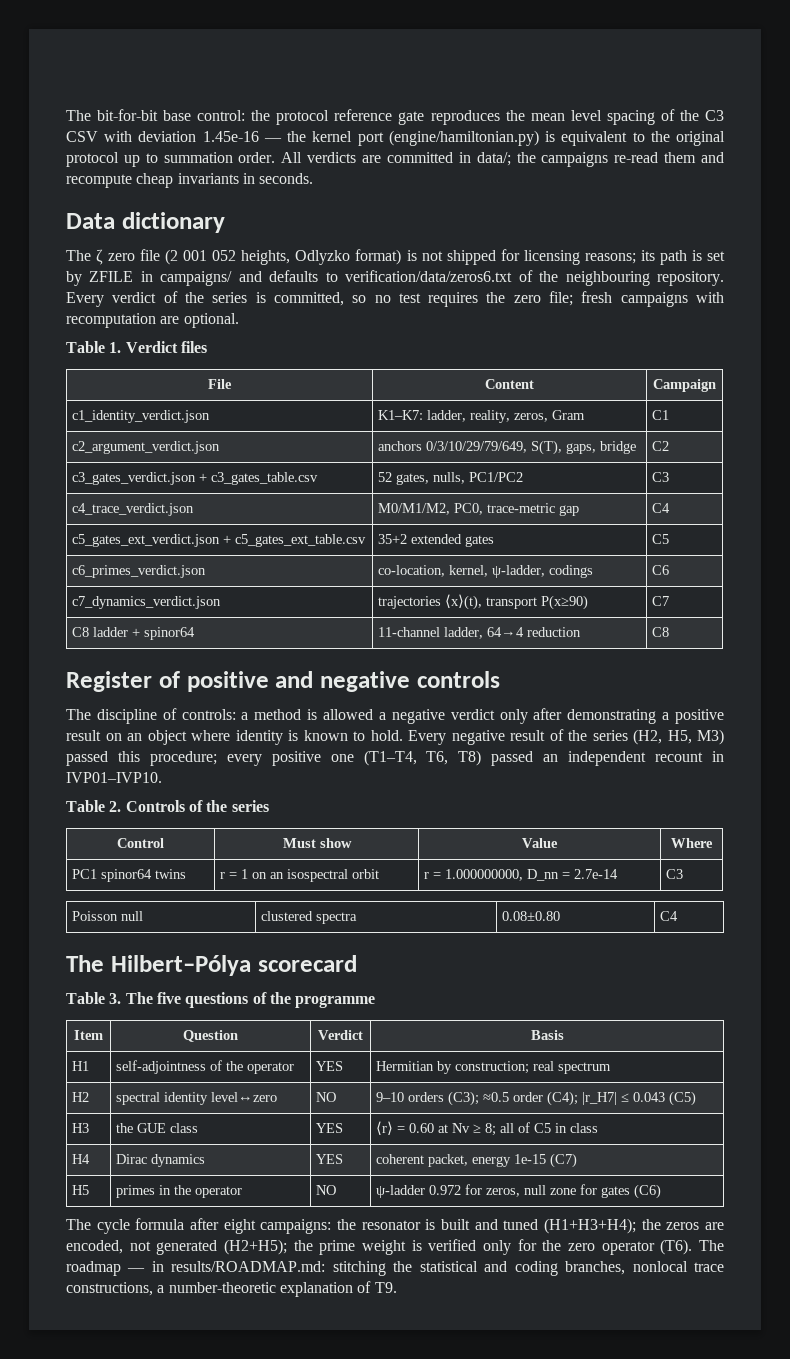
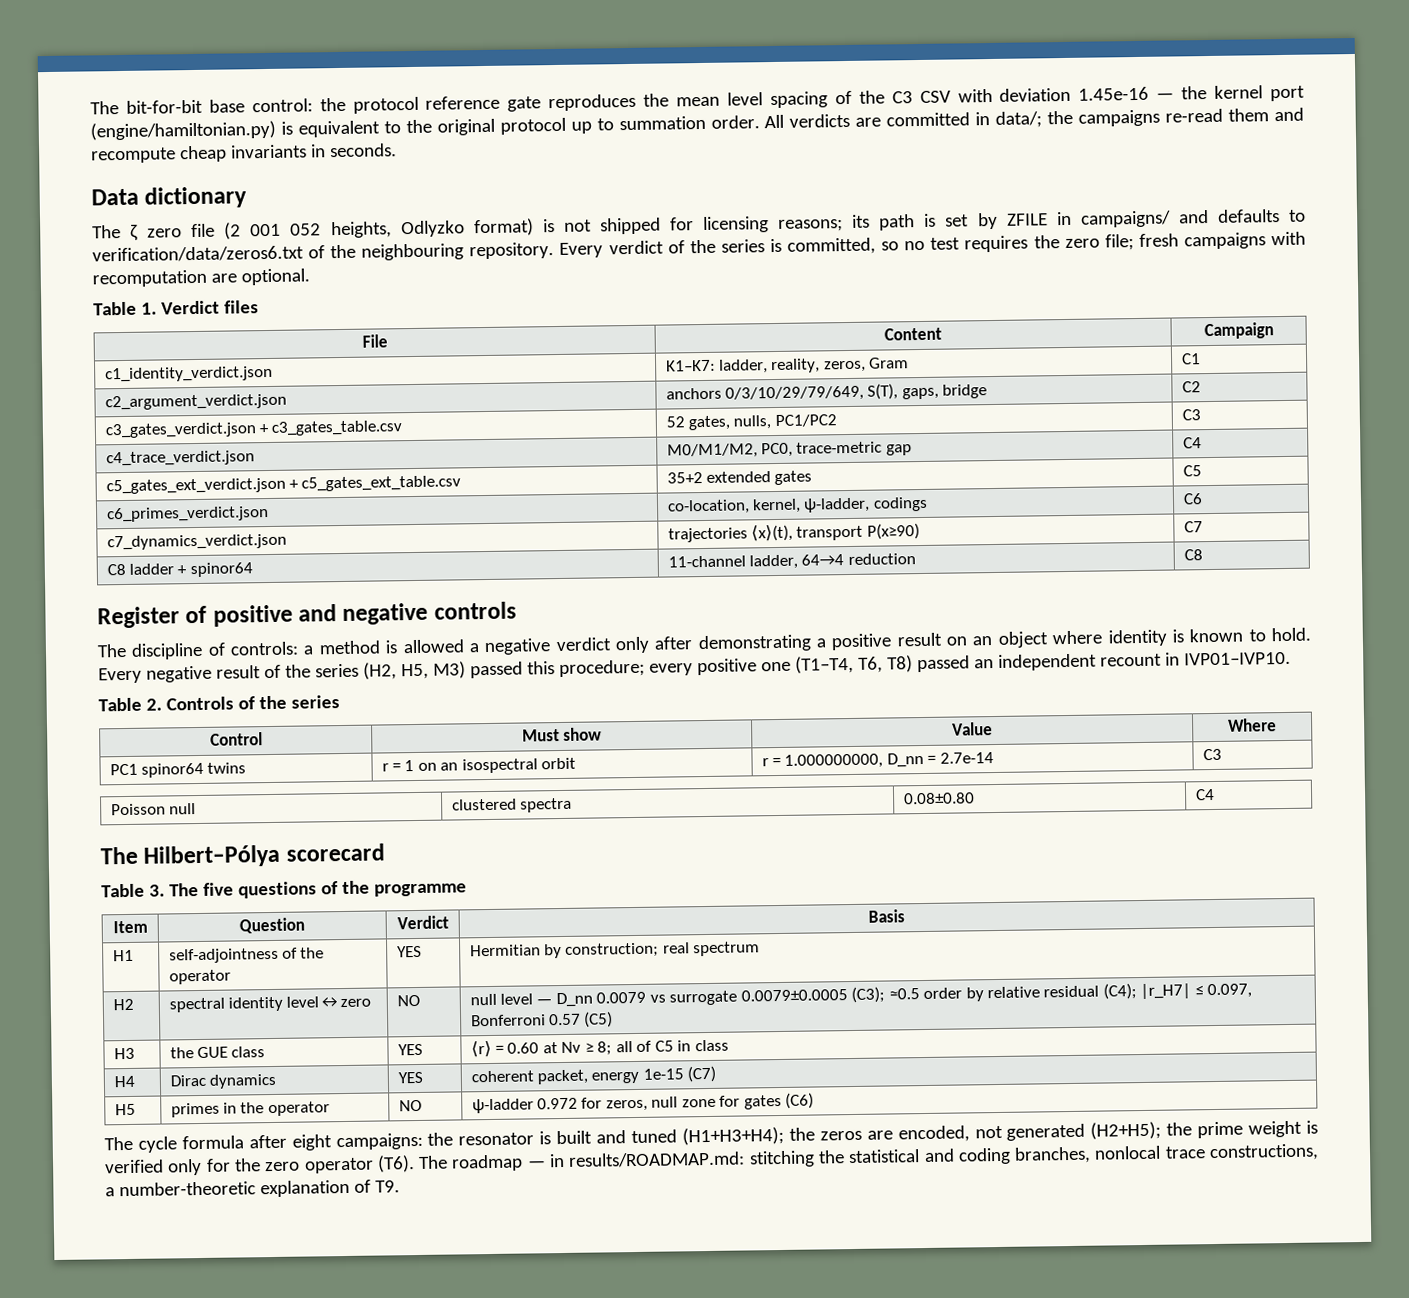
[376,1091,666,1106] 9–10 orders (C3); ≈0.5 order (C4); |r_H7| ≤ 0.043 -> [469,983,1253,1008] [470,1013,581,1027] null level — D_nn 0.0079 vs surrogate 0.0079±0.0005 (C3); ≈0.5 order by relative residual (C4); |r_H7| ≤ 0.097, Bonferroni 0.57

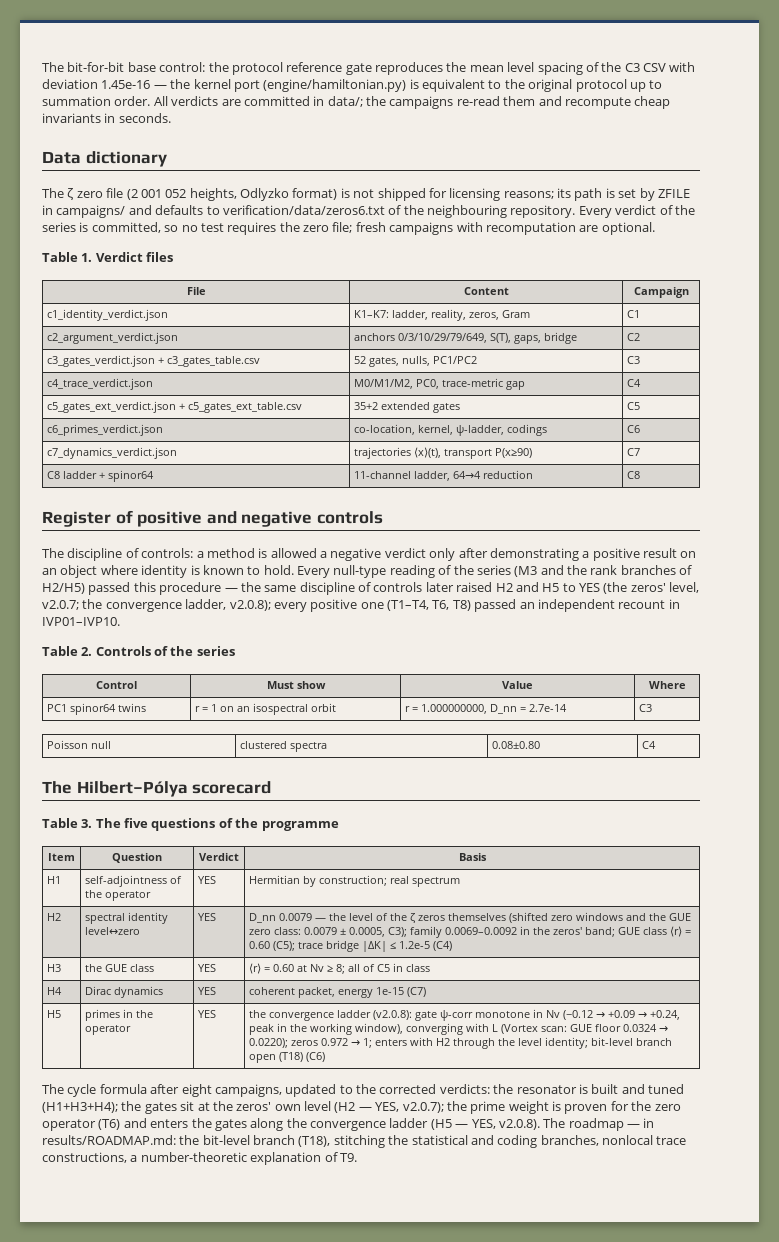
[145,659,645,683] negative result of the series (H2, H5, M3) passed this procedure; -> [333,565,693,578] [42,582,700,595] [42,599,271,612] null-type reading of the series (M3 and the rank branches of H2/H5) passed this procedure — the same discipline of controls later raised H2 and H5 to YES (the zeros' level, v2.0.7; the convergence ladder, v2.0.8);
[396,994,420,1007] [469,983,1253,1008] [470,1011,614,1028] NO | null level — D_nn 0.0079 vs surrogate 0.0079±0.0005 (C3); ≈0.5 order by relative residual (C4); |r_H7| ≤ 0.097, Bonferroni 0.57 (C5) -> [198,913,217,921] [249,912,692,923] [249,926,692,938] [249,940,453,952] YES | D_nn 0.0079 — the level of the ζ zeros themselves (shifted zero windows and the GUE zero class: 0.0079 ± 0.0005, C3); family 0.0069–0.0092 in the zeros' band; GUE class ⟨r⟩ = 0.60 (C5); trace bridge |ΔK| ≤ 1.2e-5 (C4)
[398,1099,422,1112] [471,1094,782,1114] NO | ψ-ladder 0.972 for zeros, null zone for gates -> [198,1010,217,1018] [249,1009,681,1021] [249,1023,669,1035] [249,1037,673,1049] [249,1052,304,1063] YES | the convergence ladder (v2.0.8): gate ψ-corr monotone in Nv (−0.12 → +0.09 → +0.24, peak in the working window), converging with L (Vortex scan: GUE floor 0.0324 → 0.0220); zeros 0.972 → 1; enters with H2 through the level identity; bit-level branch open (T18)
[335,1132,423,1151] campaigns: -> [214,1084,490,1097] campaigns, updated to the corrected verdicts:
[819,1121,1162,1143] zeros are encoded, not generated (H2+H5); -> [144,1101,444,1114] gates sit at the zeros' own level (H2 — YES, v2.0.7);
[104,1158,203,1176] verified only -> [564,1104,608,1114] proven
[376,1155,415,1173] (T6). -> [98,1118,540,1131] (T6) and enters the gates along the convergence ladder (H5 — YES, v2.0.8).
(746, 1159) none -> [179,1135,331,1147] the bit-level branch (T18),

